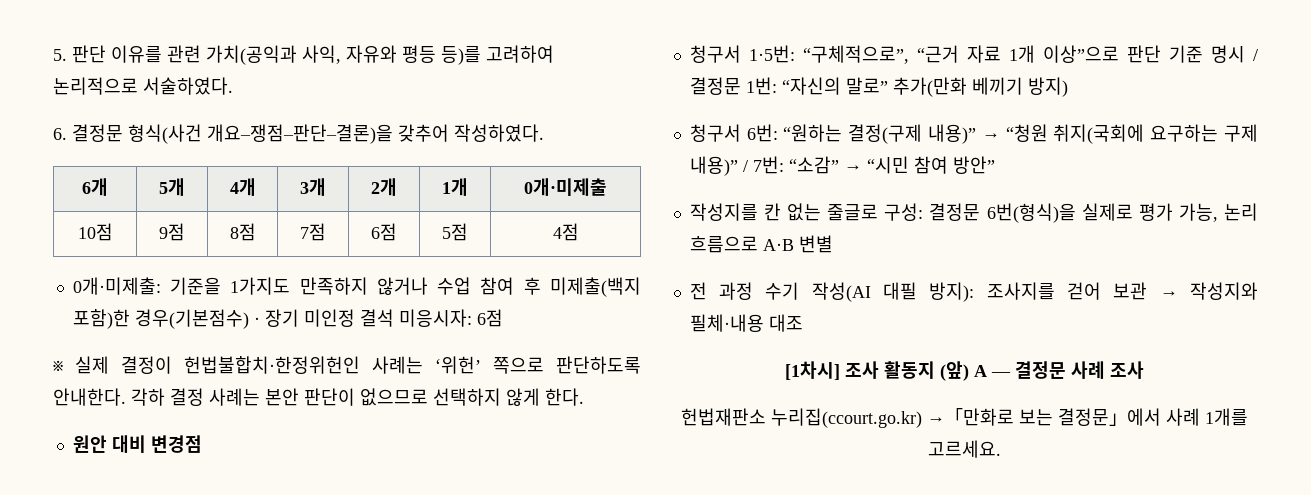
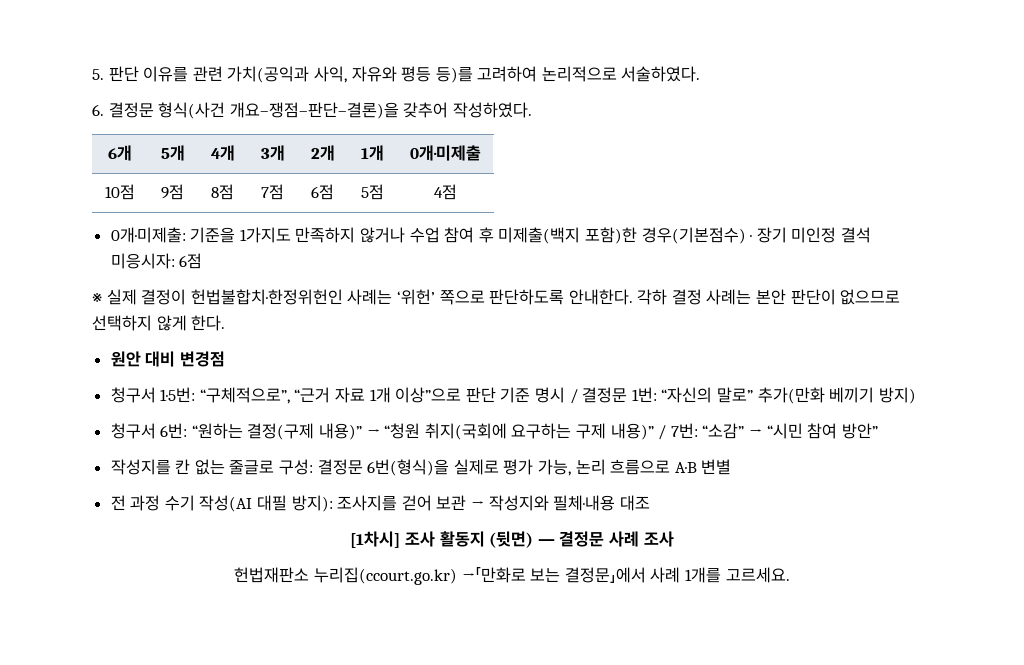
[939,361,987,381] (앞) A -> [489,531,534,548] (뒷면)

